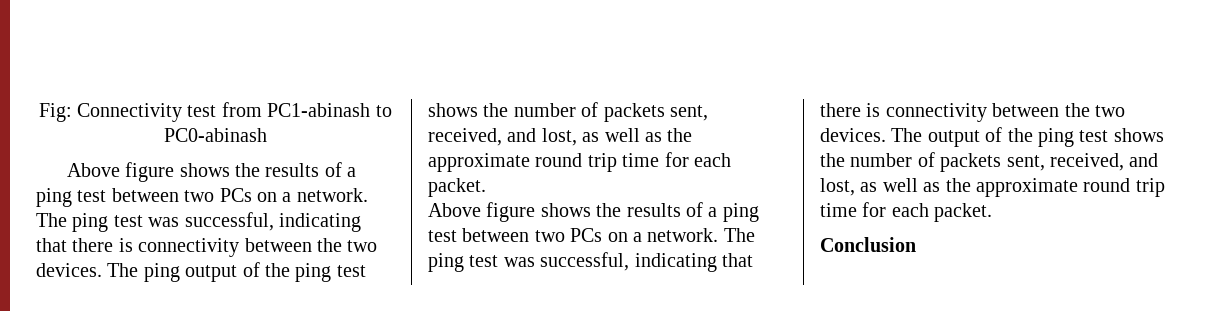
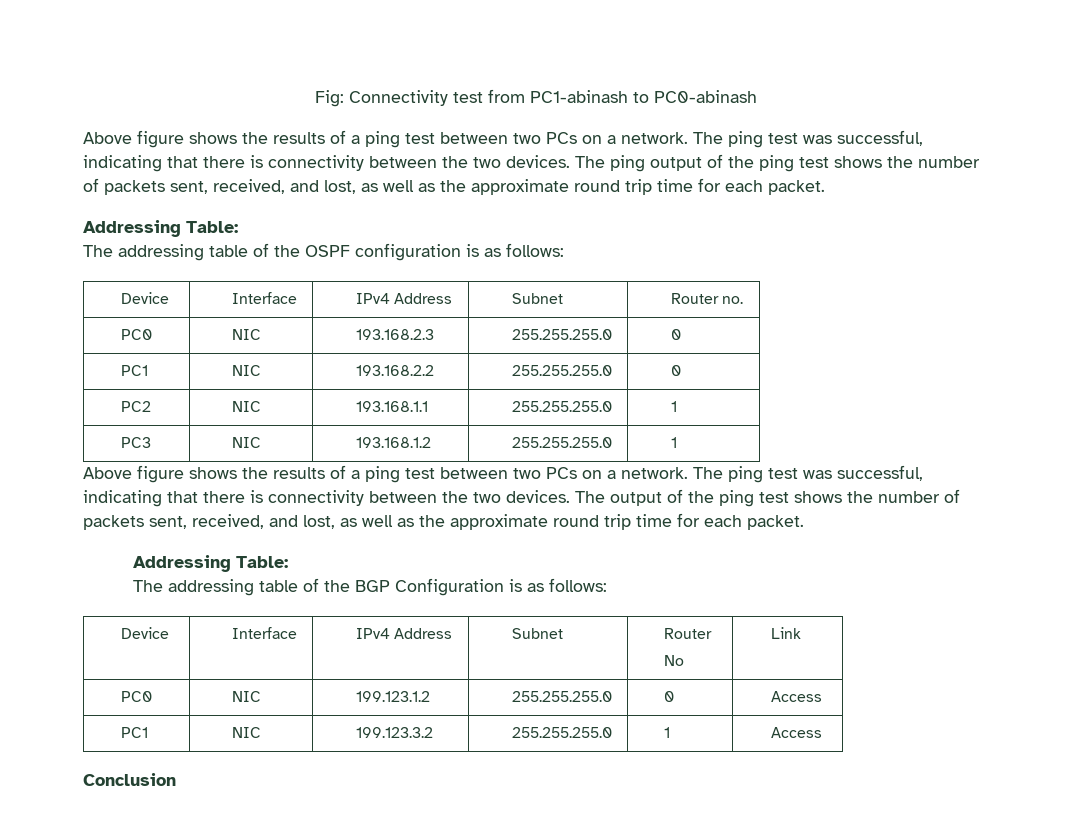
(486, 187) none -> [83,220,238,237] [83,243,564,261] [120,292,169,304] [231,292,297,304] [355,293,453,304] [511,293,563,304] [670,293,744,304] [120,329,152,340] [231,329,261,340] [355,329,434,340] [511,329,612,340] [670,329,681,340] [120,365,148,376] [231,365,261,376] [355,365,434,376] [511,365,612,376] [670,365,681,376] [120,401,151,412] [231,401,261,412] [355,401,428,412] [511,401,612,412] [670,401,677,412] [120,437,151,448] [231,437,261,448] [355,437,431,448] [511,437,612,448] [670,437,677,448] // Addressing Table: // The addressing table of the OSPF configuration is as follows: // Device | Interface | IPv4 Address | Subnet | Router no. // PC0 | NIC | 193.168.2.3 | 255.255.255.0 | 0 // PC1 | NIC | 193.168.2.2 | 255.255.255.0 | 0 // PC2 | NIC | 193.168.1.1 | 255.255.255.0 | 1 // PC3 | NIC | 193.168.1.2 | 255.255.255.0 | 1
(993, 212) none -> [133,555,289,572] [133,578,608,596] [120,627,169,639] [231,627,297,639] [355,628,453,639] [511,628,563,639] [664,628,713,639] [664,655,685,666] [770,627,801,639] [120,691,152,702] [231,691,261,702] [355,691,430,702] [511,691,612,702] [664,691,675,702] [770,691,822,702] [120,727,148,738] [231,727,261,738] [355,727,433,738] [511,727,612,738] [664,727,671,738] [770,727,822,738] // Addressing Table: // The addressing table of the BGP Configuration is as follows: // Device | Interface | IPv4 Address | Subnet | Router // No | Link // PC0 | NIC | 199.123.1.2 | 255.255.255.0 | 0 | Access // PC1 | NIC | 199.123.3.2 | 255.255.255.0 | 1 | Access

